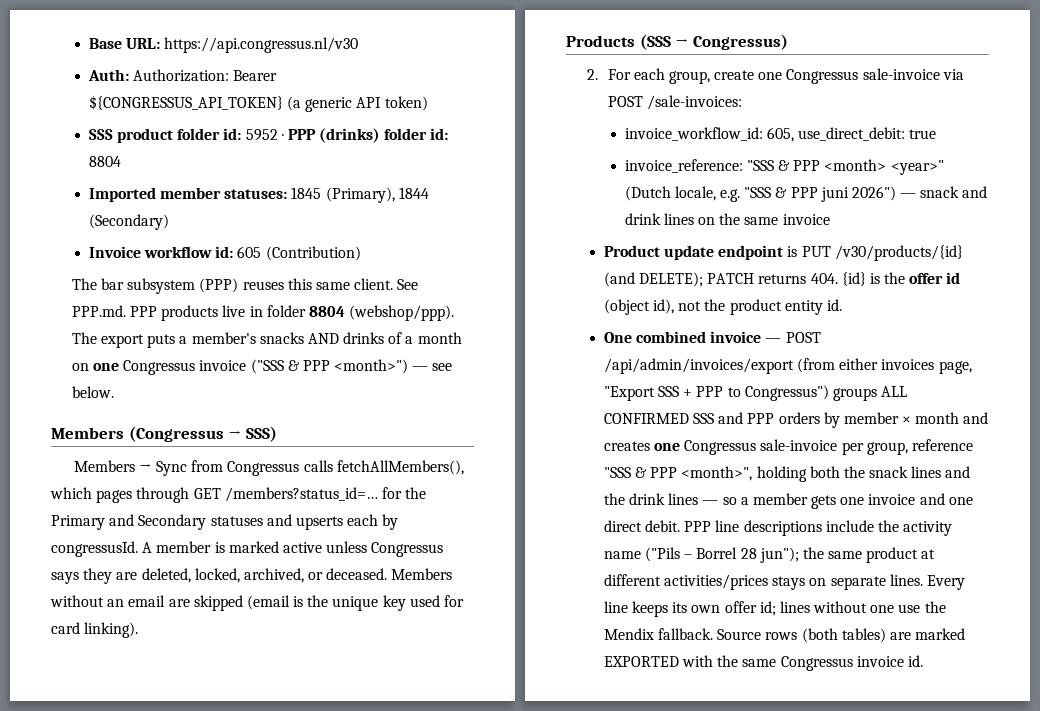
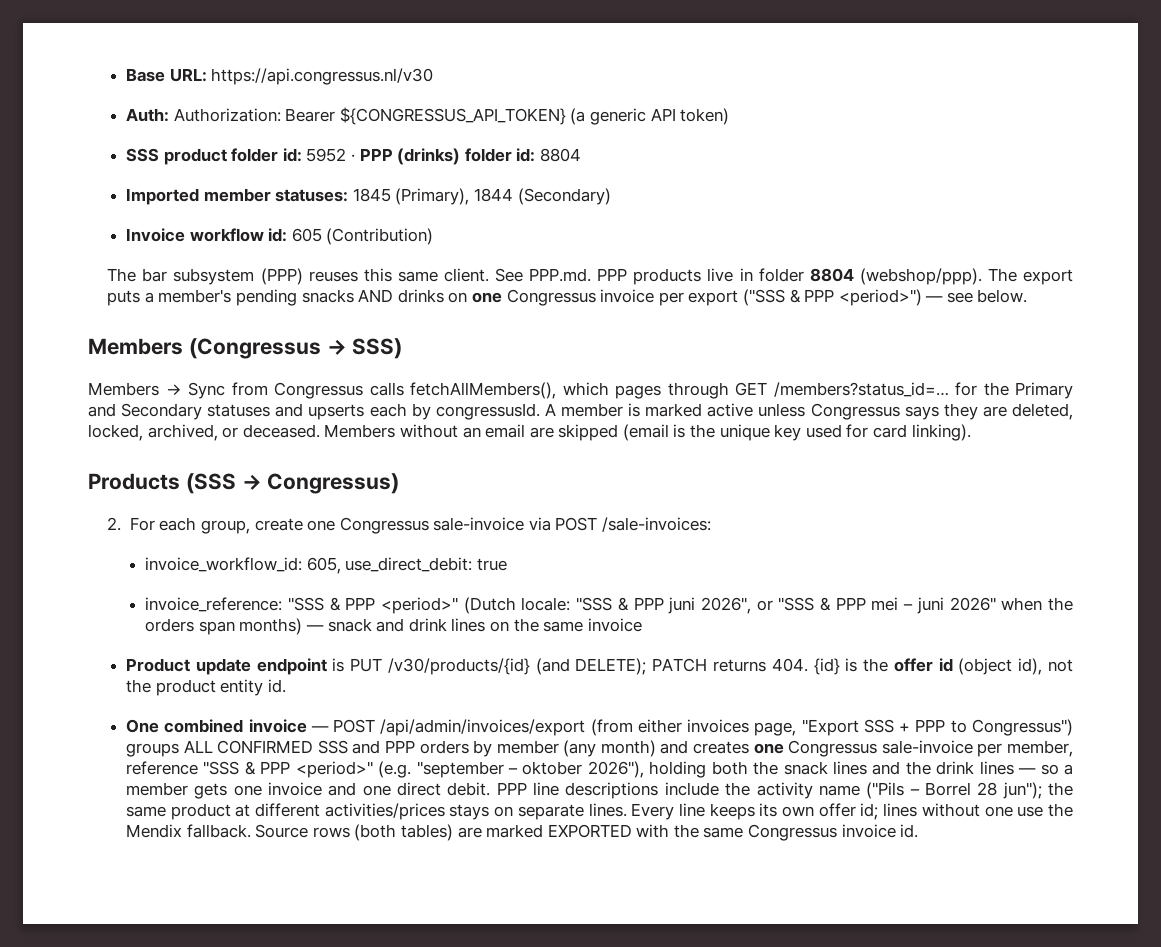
(256, 338) none -> [236,289,298,306] pending
[388,332,462,344] of a month -> (444, 296) none
(247, 365) none -> [658,290,739,306] per export
[334,359,409,374] <month>") -> [838,289,922,306] <period>")
[824,159,944,175] [624,186,896,202] <month> <year>" (Dutch locale, e.g. "SSS & PPP juni 2026") -> [381,597,1074,614] [145,618,303,635] <period>" (Dutch locale: "SSS & PPP juni 2026", or "SSS & PPP mei – juni 2026" when the orders span months)
[902,412,960,424] × month -> [563,740,656,757] (any month)
[866,442,908,455] group, -> [1007,740,1074,757] member,
[681,466,753,481] <month>", -> [295,761,644,778] <period>" (e.g. "september – oktober 2026"),

